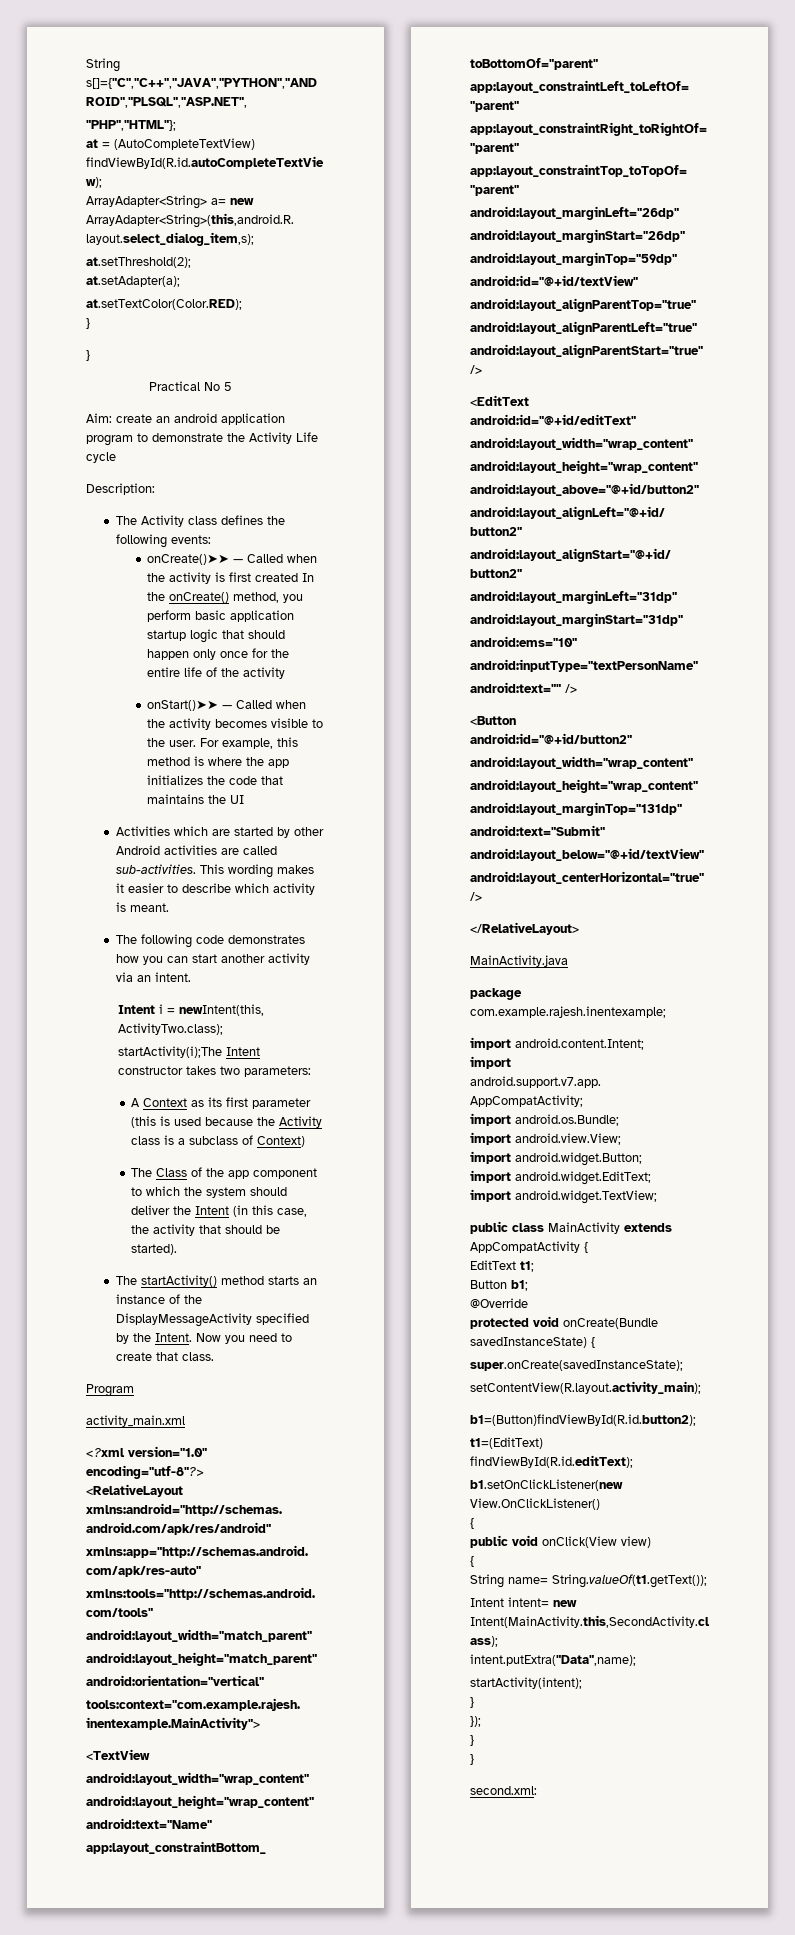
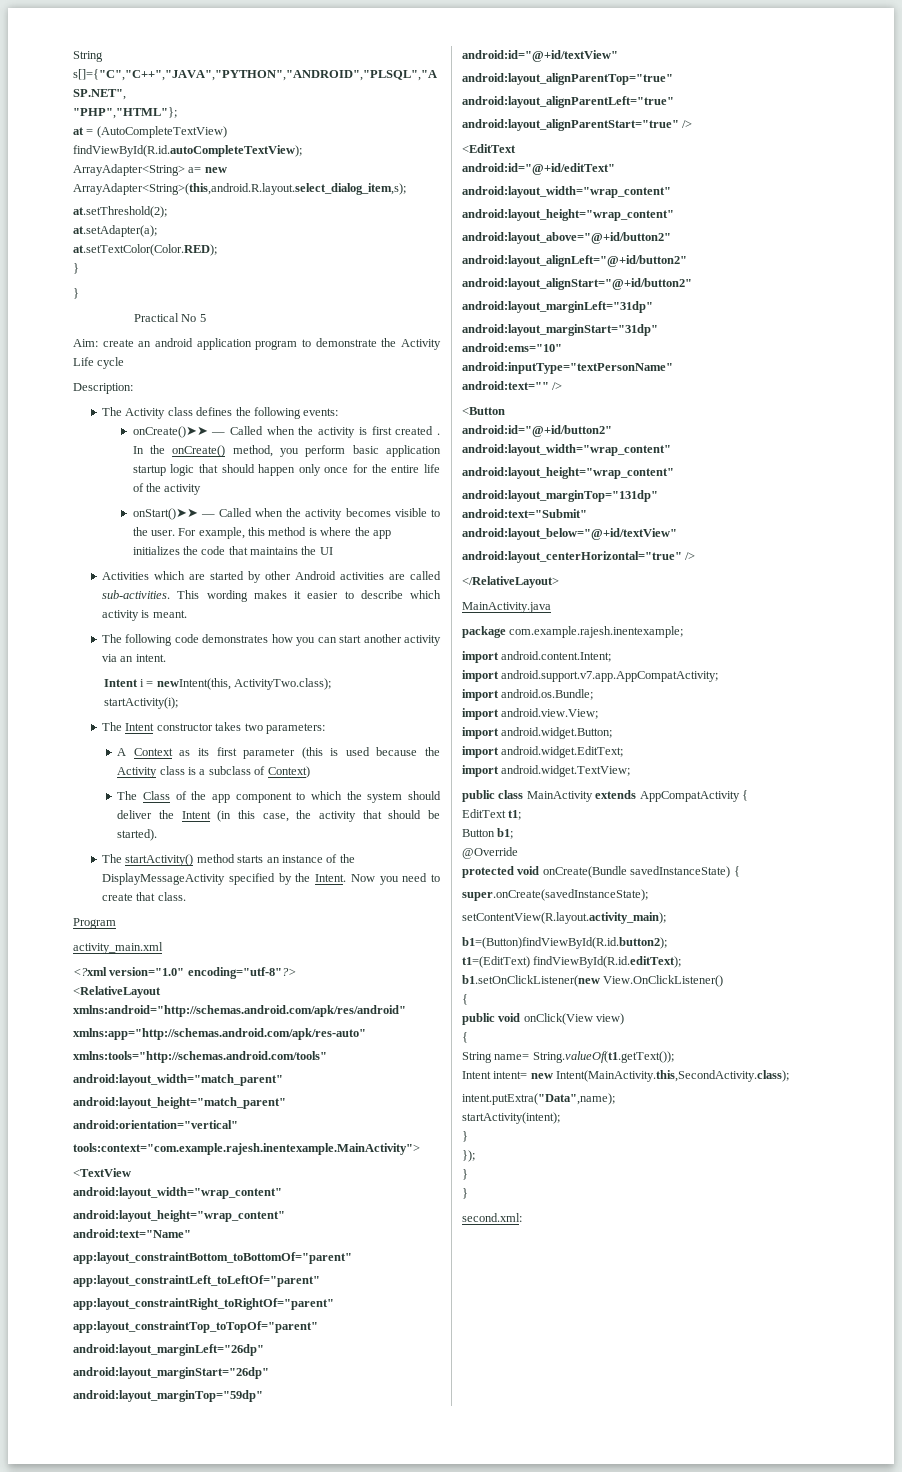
(299, 577) none -> [436,433,440,435] .
[117,1046,222,1058] startActivity(i);The -> [103,697,178,709] [102,722,123,731] startActivity(i); // The

